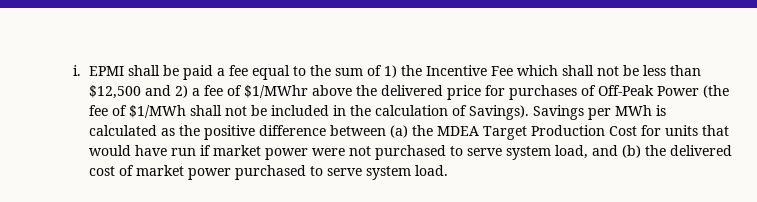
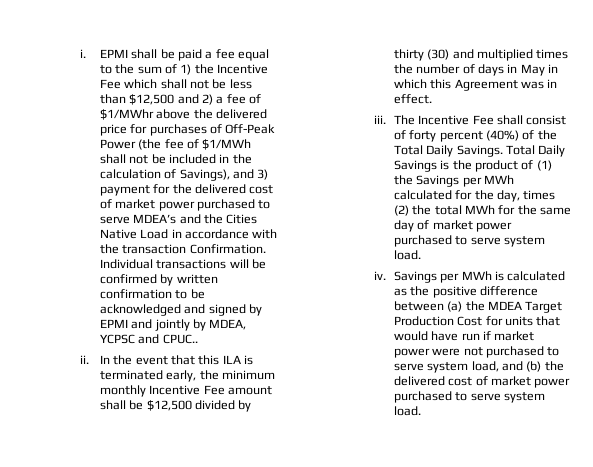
[468,105,529,120] Savings). -> [179,169,269,181] [99,184,274,196] [99,199,271,211] [99,214,258,224] [99,229,278,239] [99,244,266,254] [99,259,267,269] [99,274,218,286] [99,289,205,299] [99,304,263,316] [99,319,247,331] [99,334,198,344] [80,355,254,365] [99,370,276,382] [99,385,273,397] [99,400,252,412] [393,49,569,61] [393,64,559,76] [393,79,558,91] [393,94,432,104] [374,115,567,125] [393,130,557,142] [393,145,566,157] [393,160,552,172] [393,175,515,187] [393,190,556,202] [393,205,572,216] [393,220,513,232] [393,235,546,247] [393,250,421,260] [374,271,387,280] Savings), and 3) payment for the delivered cost of market power purchased to serve MDEA’s and the Cities Native Load in accordance with the transaction Confirmation. Individual transactions will be confirmed by written confirmation to be acknowledged and signed by EPMI and jointly by MDEA, YCPSC and CPUC.. // ii. In the event that this ILA is terminated early, the minimum monthly Incentive Fee amount shall be $12,500 divided by thirty (30) and multiplied times the number of days in May in which this Agreement was in effect. // iii. The Incentive Fee shall consist of forty percent (40%) of the Total Daily Savings. Total Daily Savings is the product of (1) the Savings per MWh calculated for the day, times (2) the total MWh for the same day of market power purchased to serve system load. // iv.

